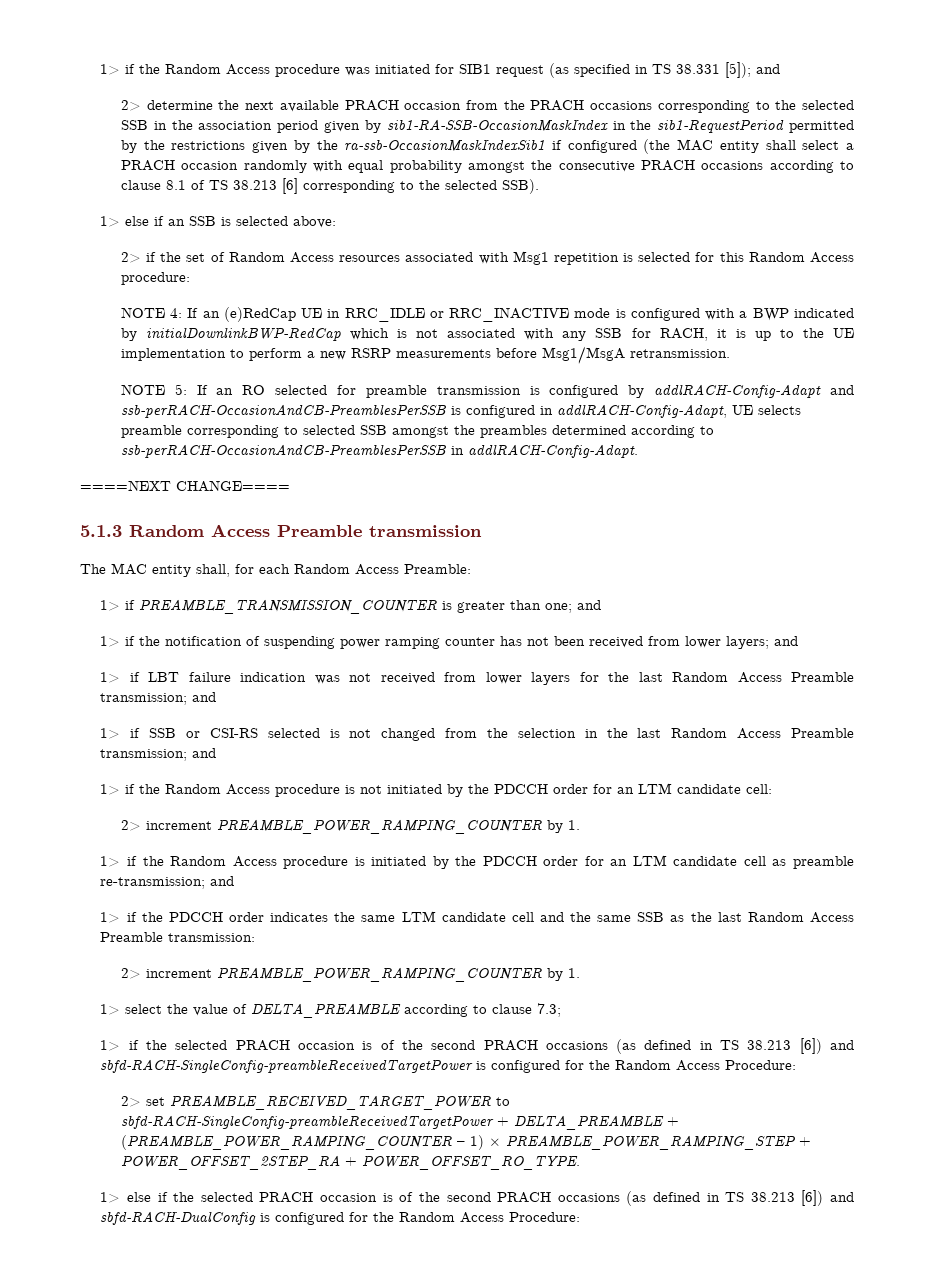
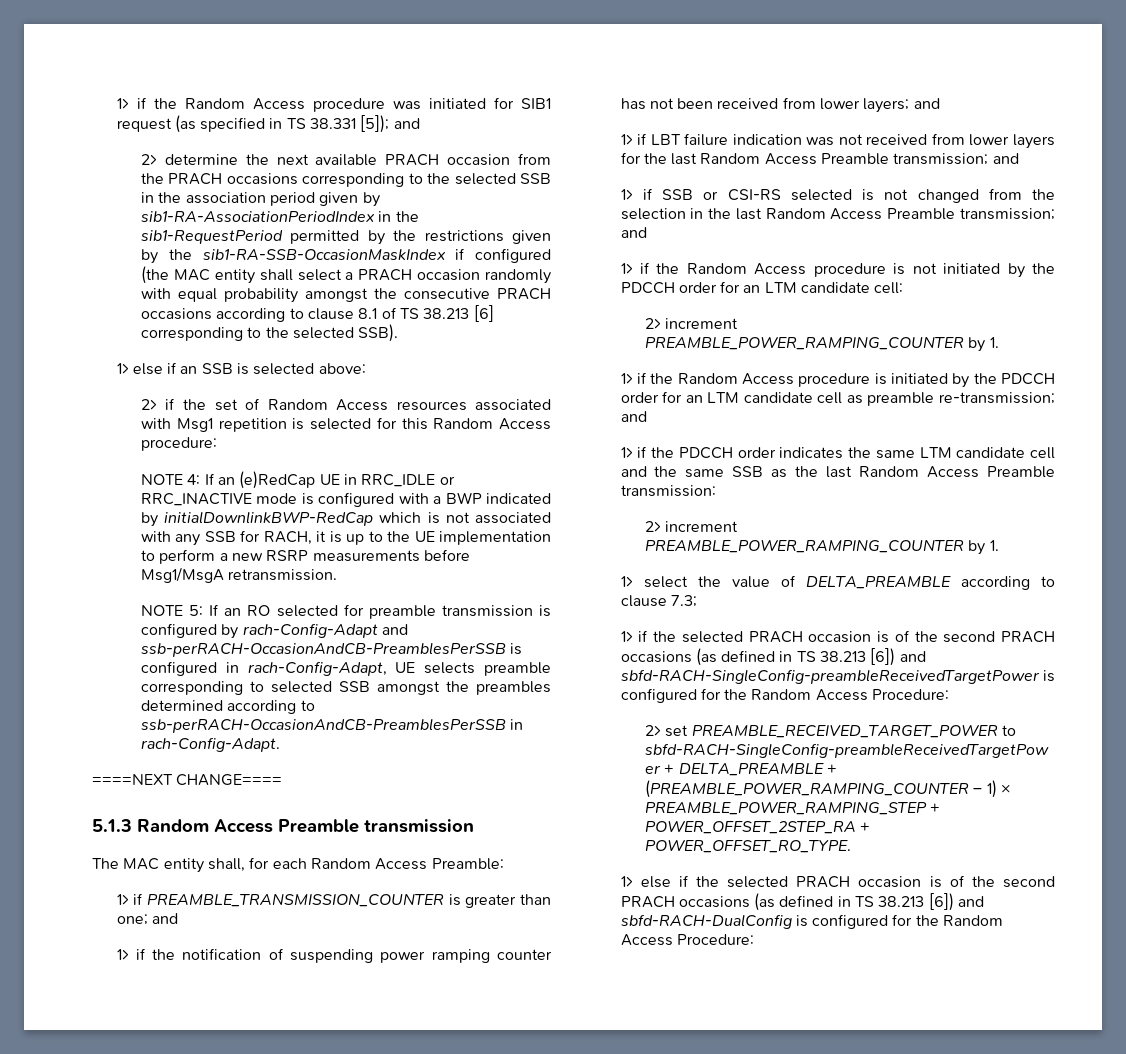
[386,119,608,131] sib1-RA-SSB-OccasionMaskIndex -> [140,211,375,222] sib1-RA-AssociationPeriodIndex
[344,139,546,151] ra-ssb-OccasionMaskIndexSib1 -> [202,249,446,260] sib1-RA-SSB-OccasionMaskIndex
[654,384,822,398] addlRACH-Config-Adapt -> [242,623,378,638] rach-Config-Adapt
[556,404,727,418] addlRACH-Config-Adapt, -> [247,661,387,676] rach-Config-Adapt,
[467,444,638,458] addlRACH-Config-Adapt. -> [140,737,280,752] rach-Config-Adapt.

